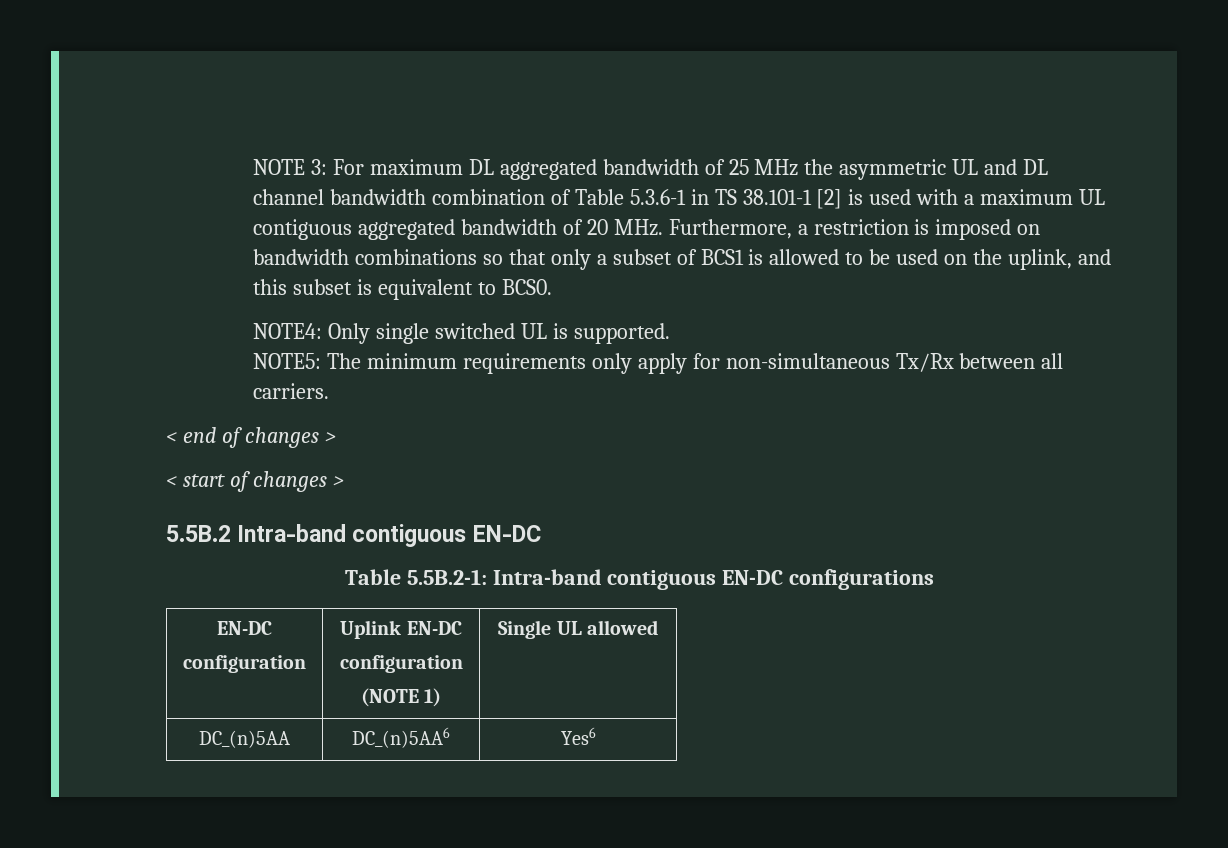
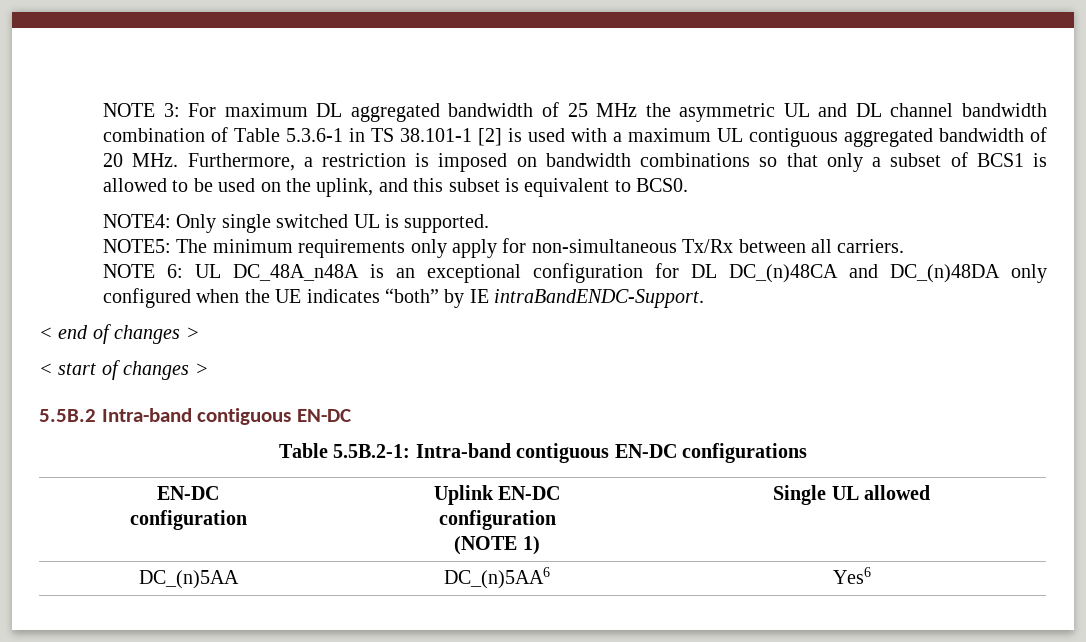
(330, 391) none -> [103,263,1047,283] [103,288,705,308] // NOTE 6: UL DC_48A_n48A is an exceptional configuration for DL DC_(n)48CA and DC_(n)48DA only configured when the UE indicates “both” by IE intraBandENDC-Support.

